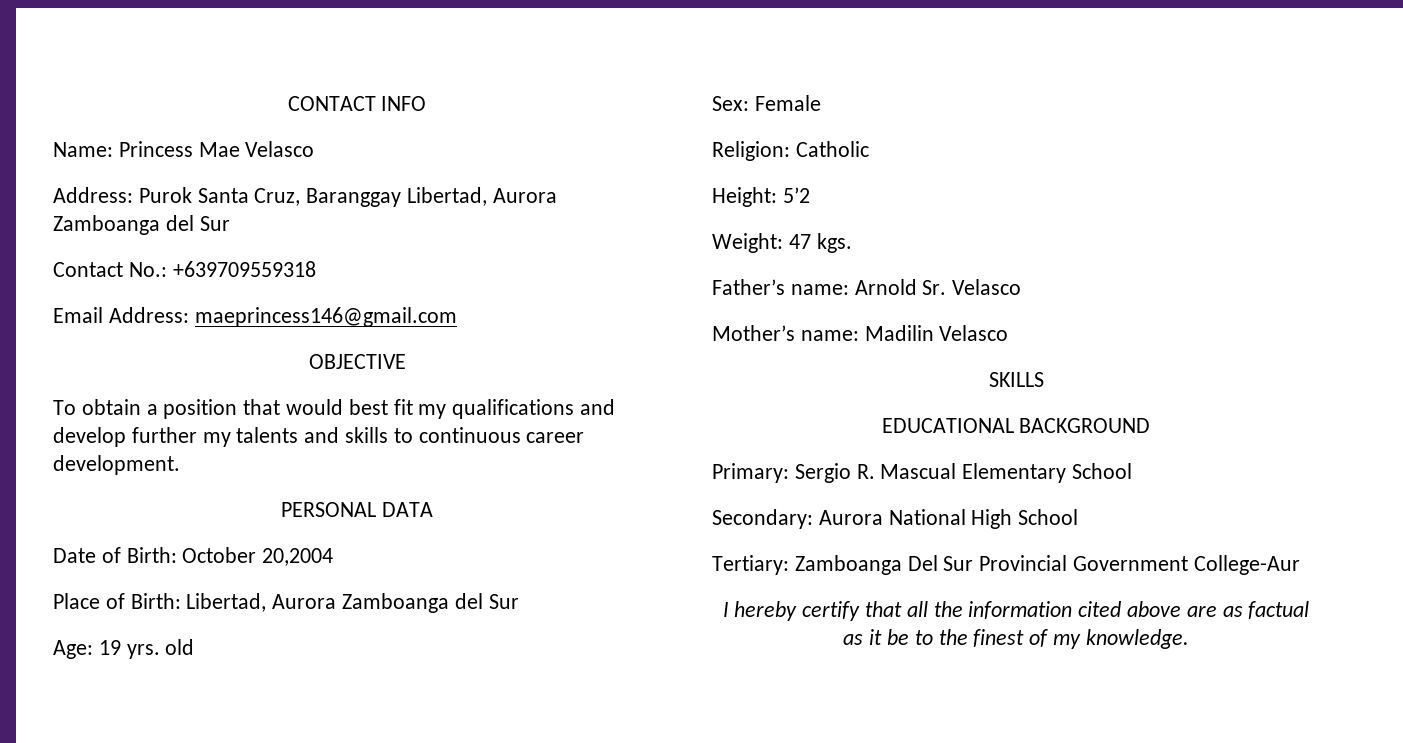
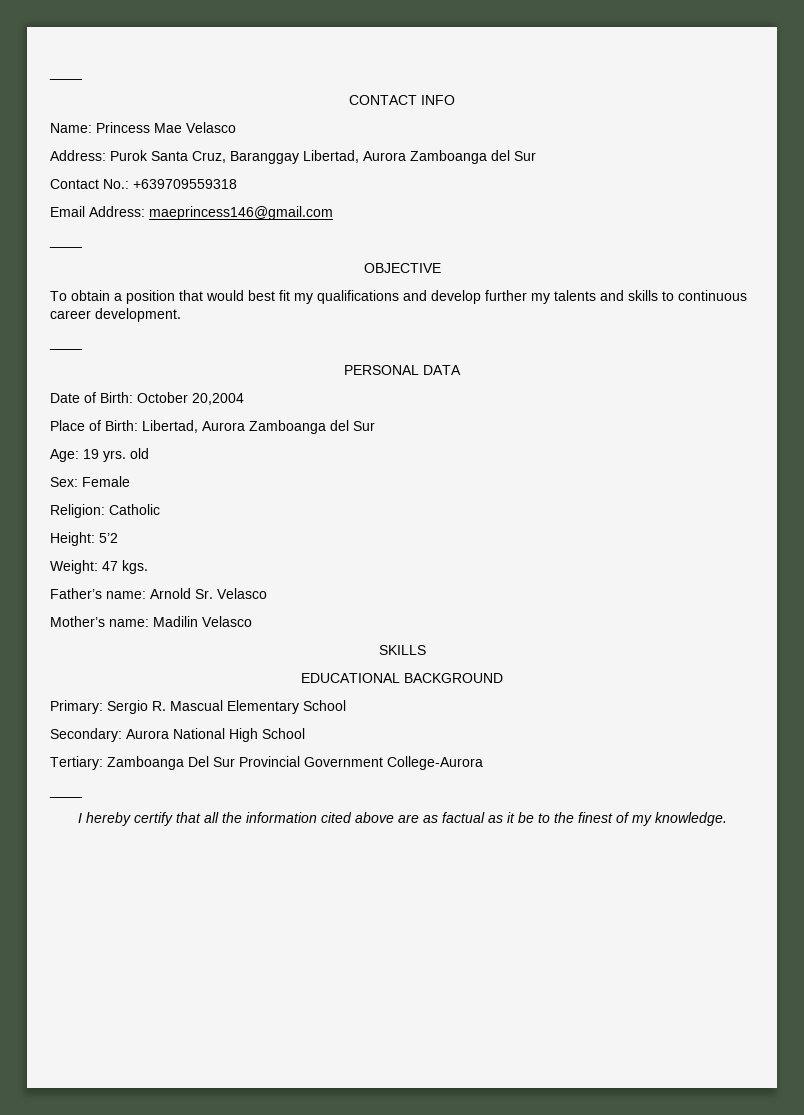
(287, 103) none -> [49,77,82,80] ____ //
(457, 317) none -> [49,245,82,248] // ____
(180, 465) none -> [49,347,82,350] // ____
[1193,555,1300,575] College-Aur -> [387,756,483,770] [49,795,82,798] College-Aurora // ____

